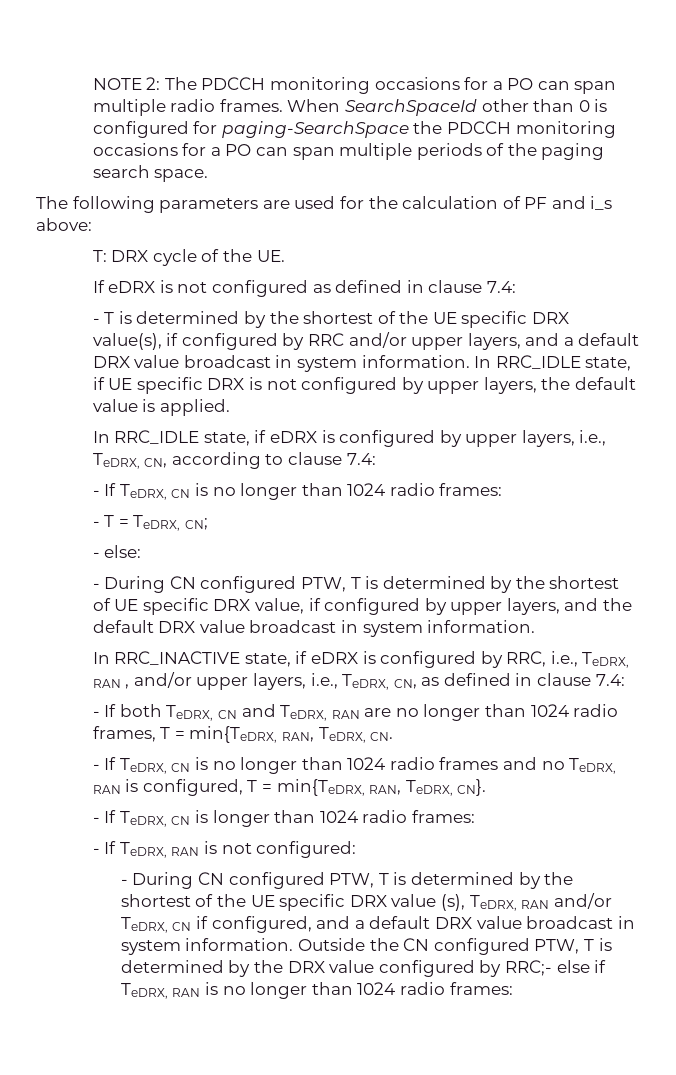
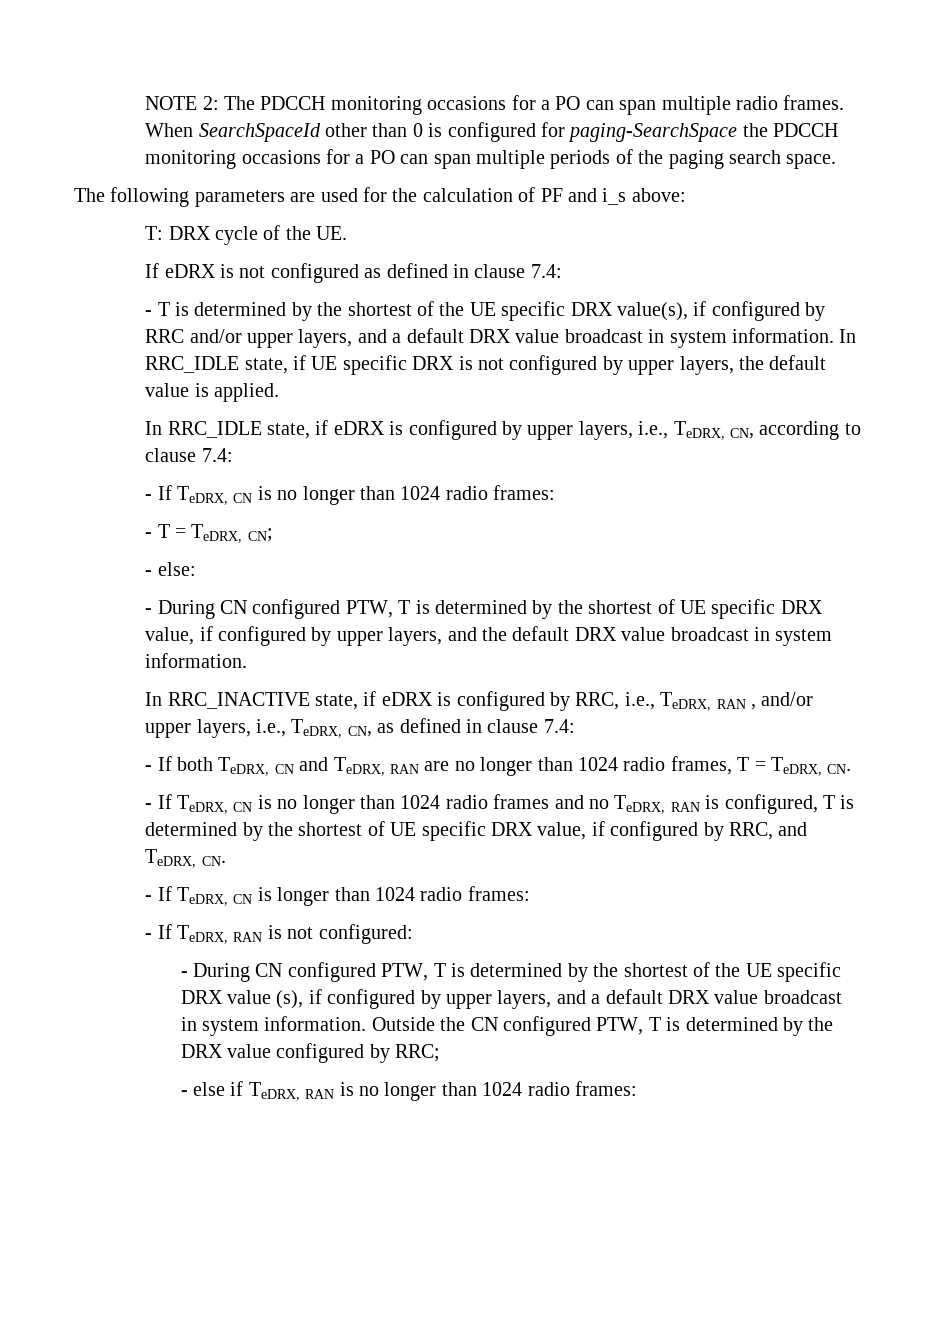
[189,726,314,743] min{TeDRX, RAN, -> (766, 766) none
[261,779,487,796] = min{TeDRX, RAN, TeDRX, CN}. -> [840,795,855,809] [145,821,808,841] [145,849,226,868] is determined by the shortest of UE specific DRX value, if configured by RRC, and TeDRX, CN.
[469,893,612,911] [120,916,312,933] TeDRX, RAN and/or TeDRX, CN if configured, -> [308,989,552,1009] if configured by upper layers,
[504,960,552,976] RRC;- -> [395,1044,441,1062] [180,1090,188,1096] RRC; // -

